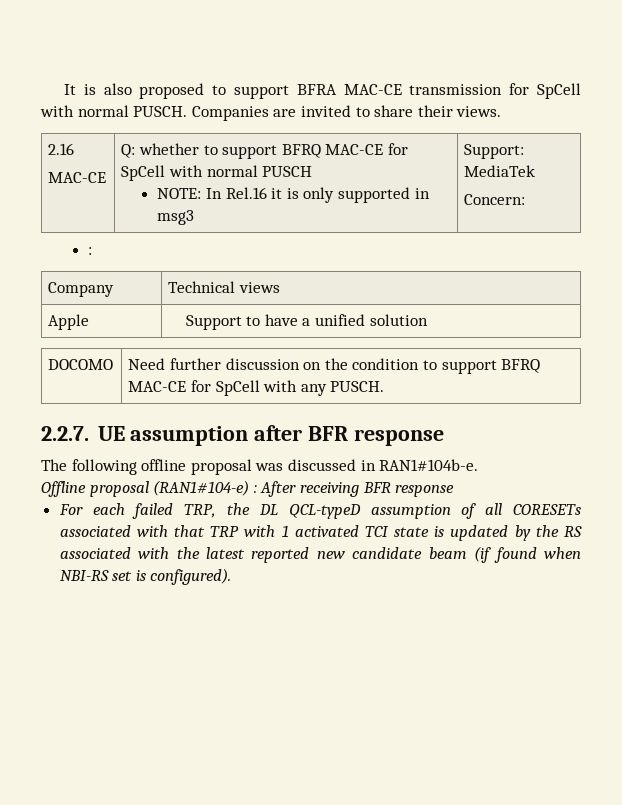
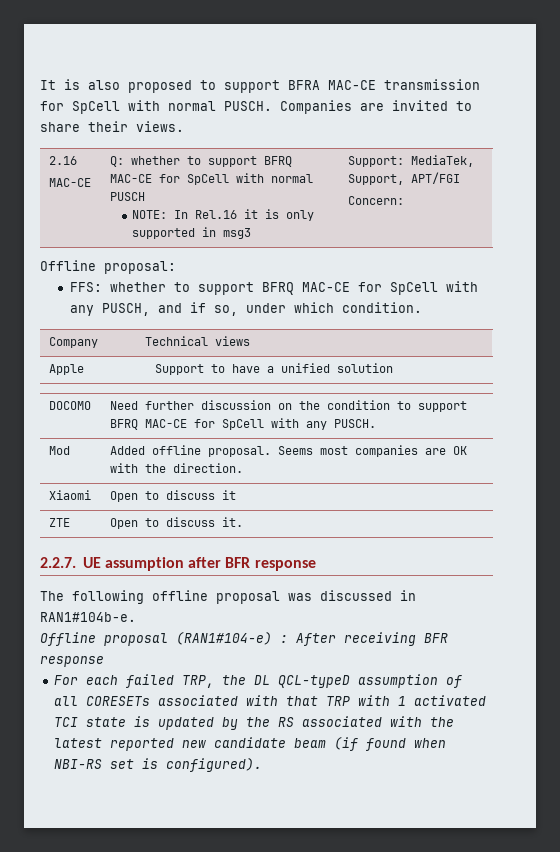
[464,165,536,177] [464,194,526,205] [88,247,93,255] MediaTek // Concern: // : -> [411,155,475,167] [348,172,461,185] [348,196,405,205] [40,260,176,274] [69,281,478,295] [69,302,422,316] MediaTek, Support, APT/FGI // Concern: // Offline proposal: // FFS: whether to support BFRQ MAC-CE for SpCell with any PUSCH, and if so, under which condition.
(385, 386) none -> [49,446,71,455] [110,445,468,457] [110,463,244,473] [49,490,92,500] [110,490,237,502] [49,518,71,527] [110,517,244,529] // Mod | Added offline proposal. Seems most companies are OK with the direction. // Xiaomi | Open to discuss it // ZTE | Open to discuss it.

